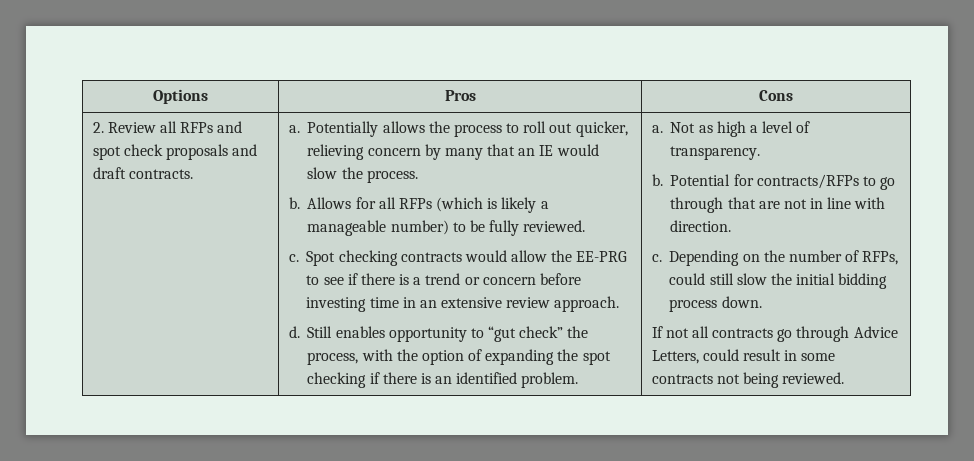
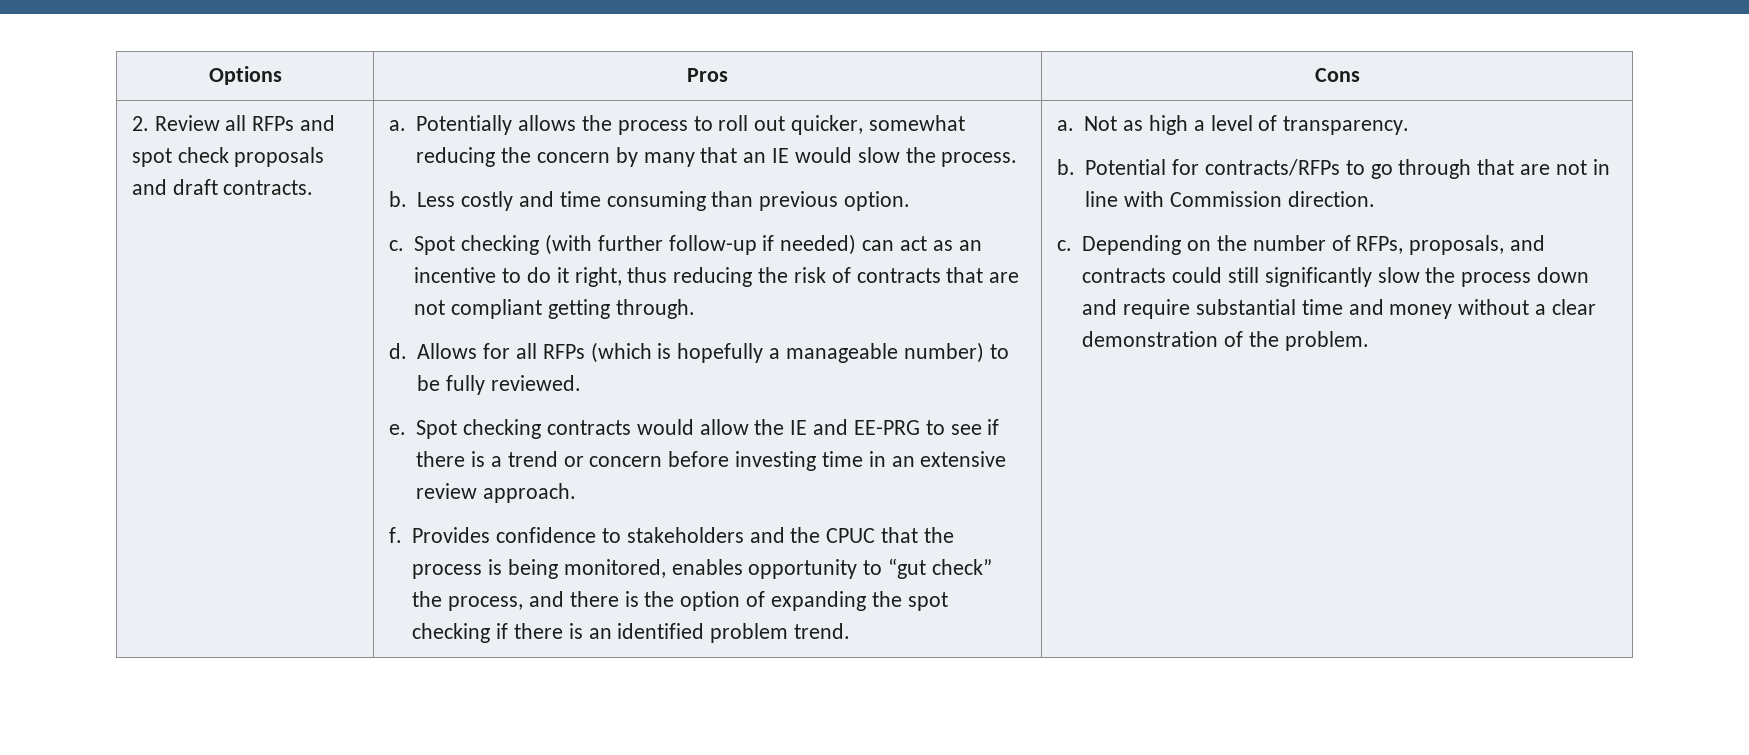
[307,144,365,160] relieving -> [868,115,965,131] [416,147,532,167] somewhat reducing the
(300, 203) none -> [417,191,911,211] [388,234,982,255] [414,267,1020,287] [414,299,695,319] [388,343,407,359] Less costly and time consuming than previous option. // c. Spot checking (with further follow-up if needed) can act as an incentive to do it right, thus reducing the risk of contracts that are not compliant getting through. // d.
[501,197,537,213] likely -> [677,343,764,363] hopefully
[288,254,299,262] c. -> [388,424,406,435] e.
(573, 256) none -> [790,419,849,435] IE and
[288,326,333,338] d. Still -> [388,527,954,543] [412,559,666,579] f. Provides confidence to stakeholders and the CPUC that the process is being monitored,
[361,349,393,361] with -> [529,591,639,607] and there is
[521,372,579,388] problem. -> [710,623,851,643] problem trend.
(886, 203) none -> [1170,191,1283,207] Commission
(899, 258) none -> [1409,235,1546,255] [1082,268,1167,283] proposals, and contracts
[736,273,888,289] [669,296,762,312] [651,326,898,342] [651,349,836,364] [651,372,845,388] slow the initial bidding process down. // If not all contracts go through Advice Letters, could result in some contracts not being reviewed. -> [1264,267,1590,287] [1082,299,1596,319] [1082,331,1369,351] significantly slow the process down and require substantial time and money without a clear demonstration of the problem.

